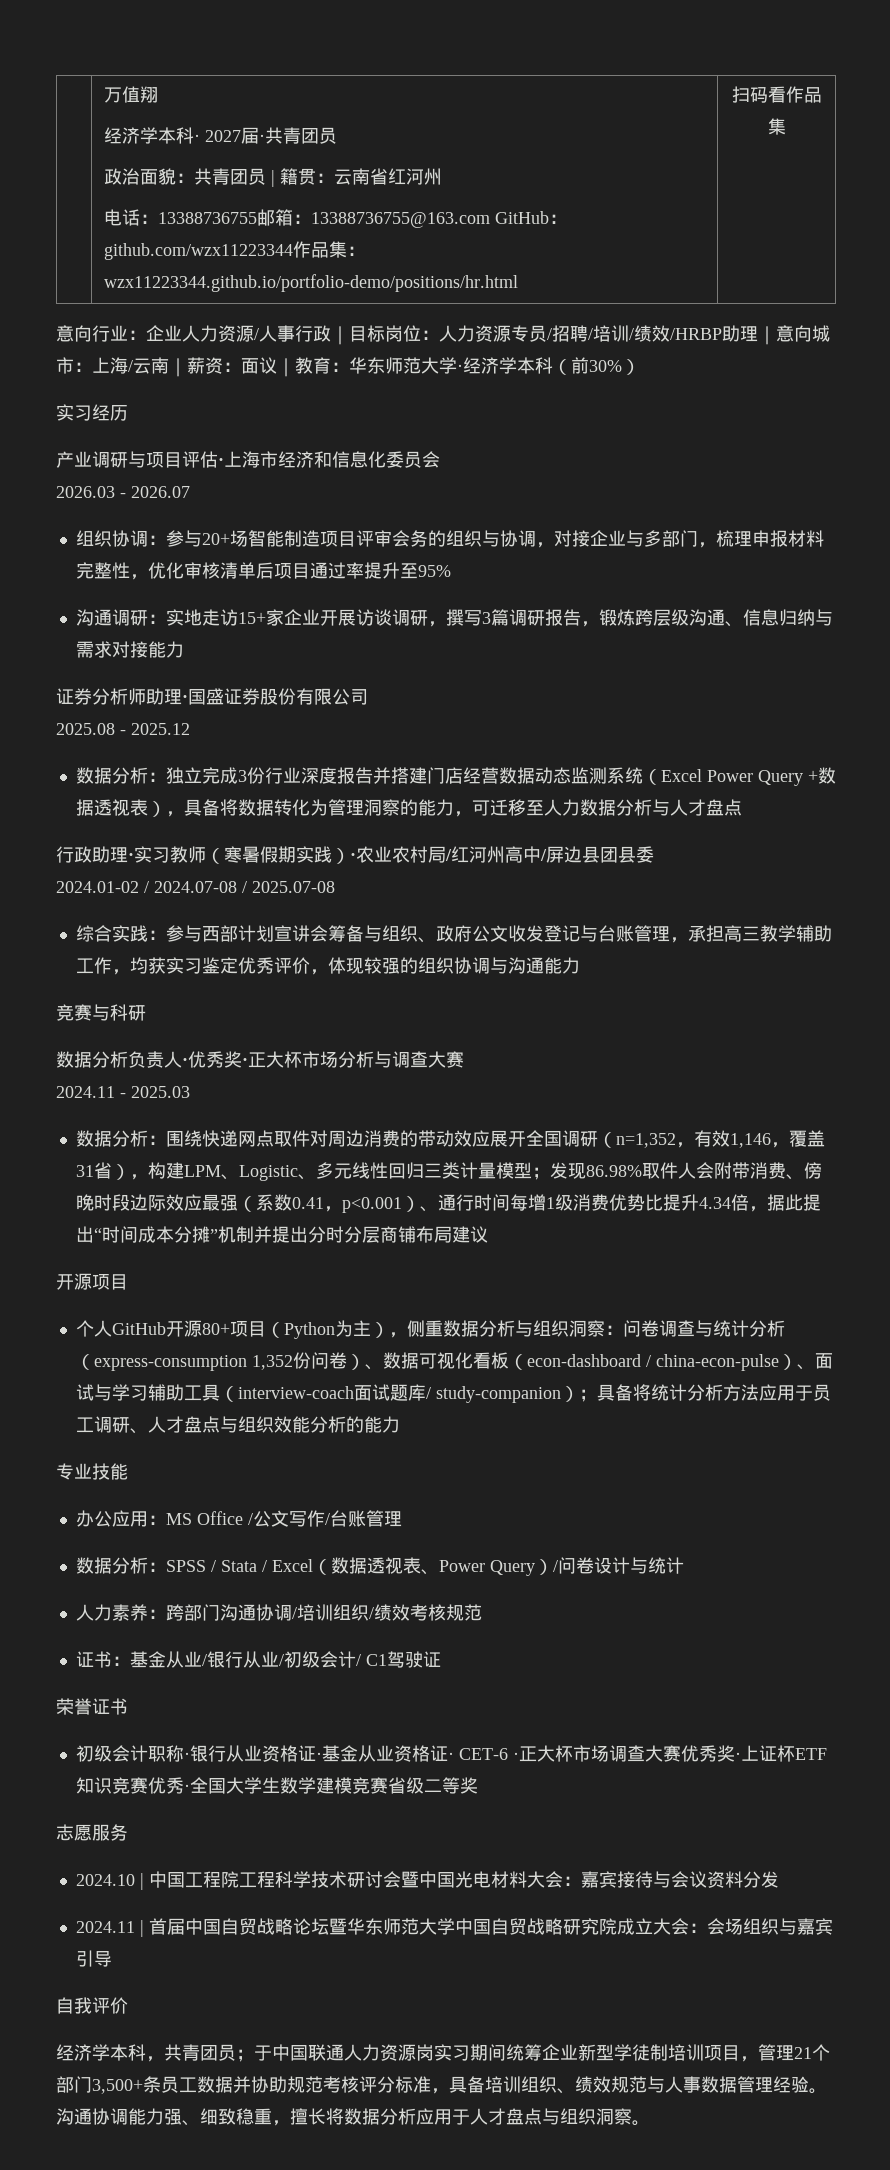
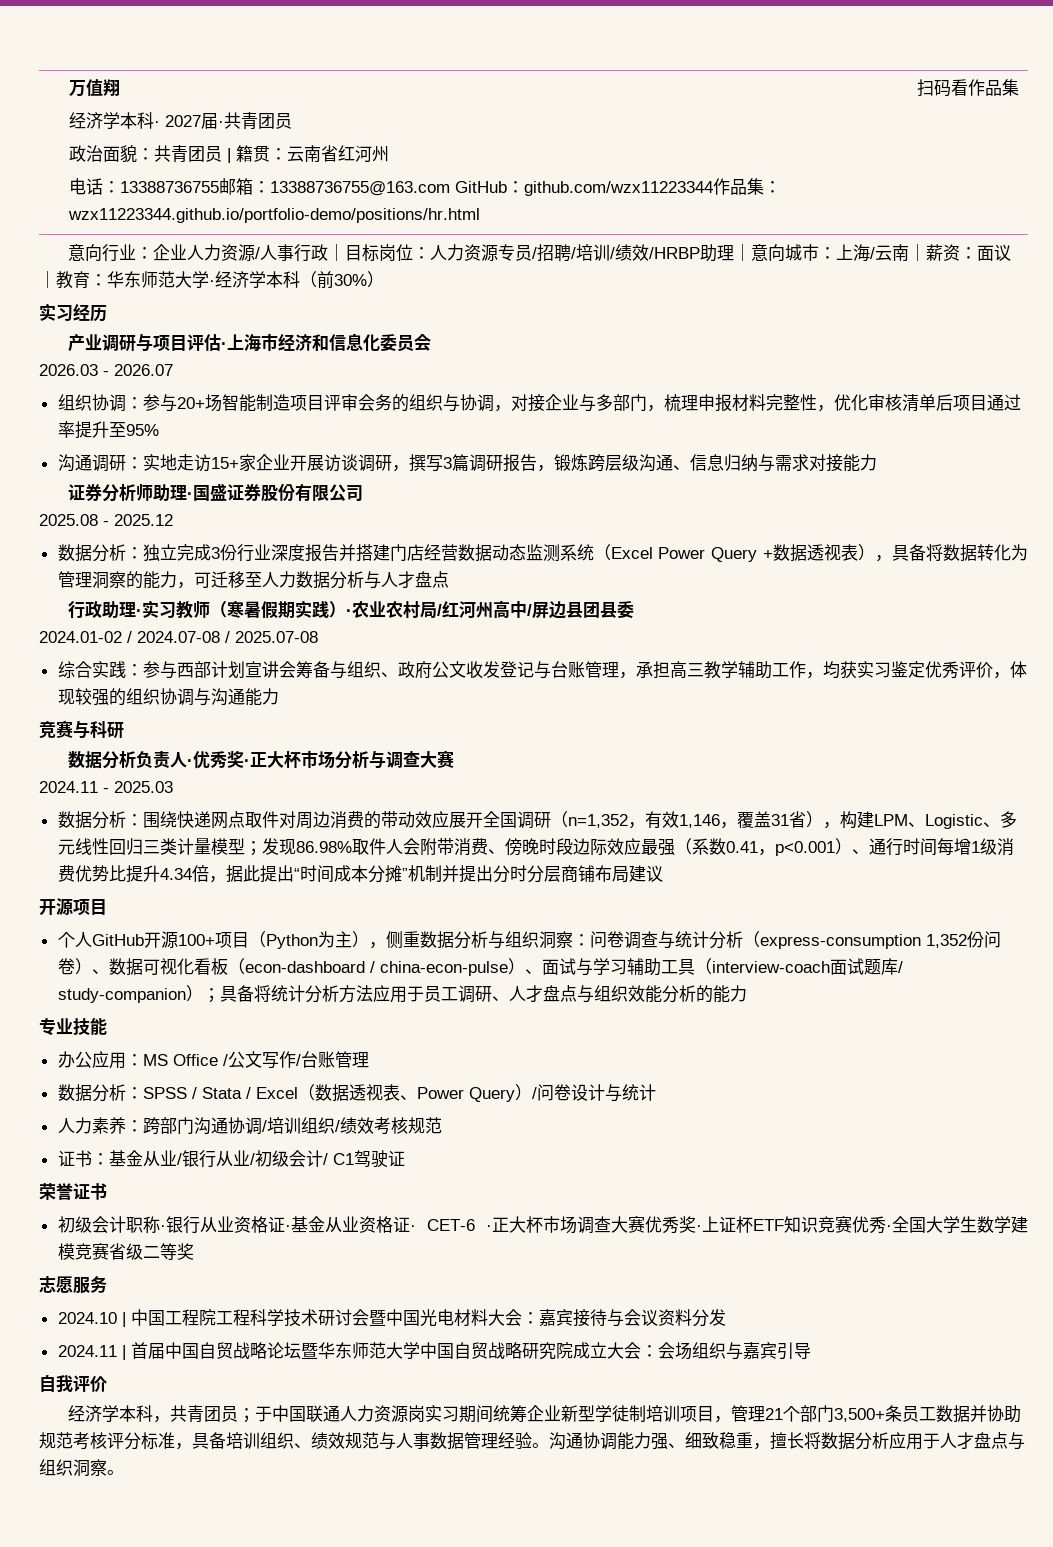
[201,1323,230,1335] 80+ -> [177,934,215,946] 100+

